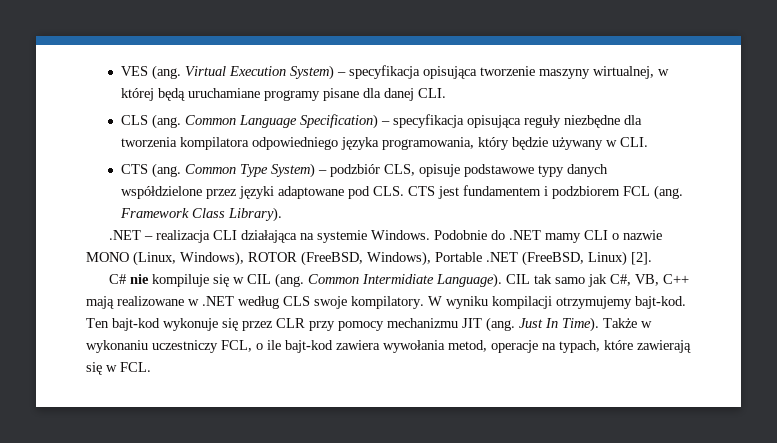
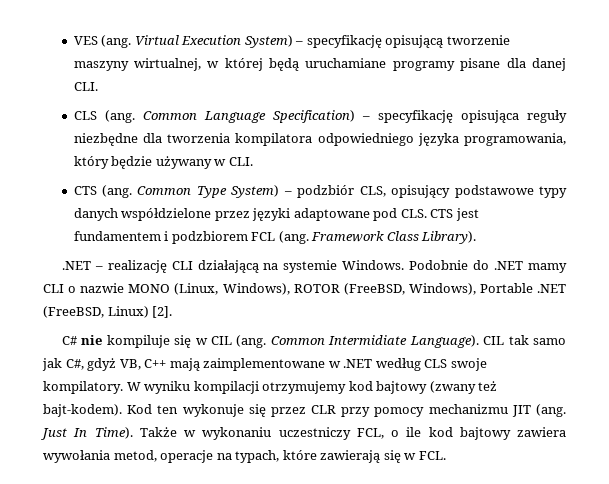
[348,65,477,79] specyfikacja opisująca -> [306,35,444,48] specyfikację opisującą
[392,114,464,128] specyfikacja -> [377,110,453,123] specyfikację
[418,164,460,177] opisuje -> [391,185,451,198] opisujący
[155,230,297,243] realizacja CLI działająca -> [107,260,259,273] realizację CLI działającą
(631, 280) none -> [87,358,117,371] gdyż
[117,296,184,306] realizowane -> [203,358,326,371] zaimplementowane
[635,296,686,309] [86,318,160,331] bajt-kod. Ten bajt-kod -> [348,381,498,394] [43,404,179,417] kod bajtowy (zwany też bajt-kodem). Kod ten
[285,340,333,353] bajt-kod -> [428,427,511,440] kod bajtowy

